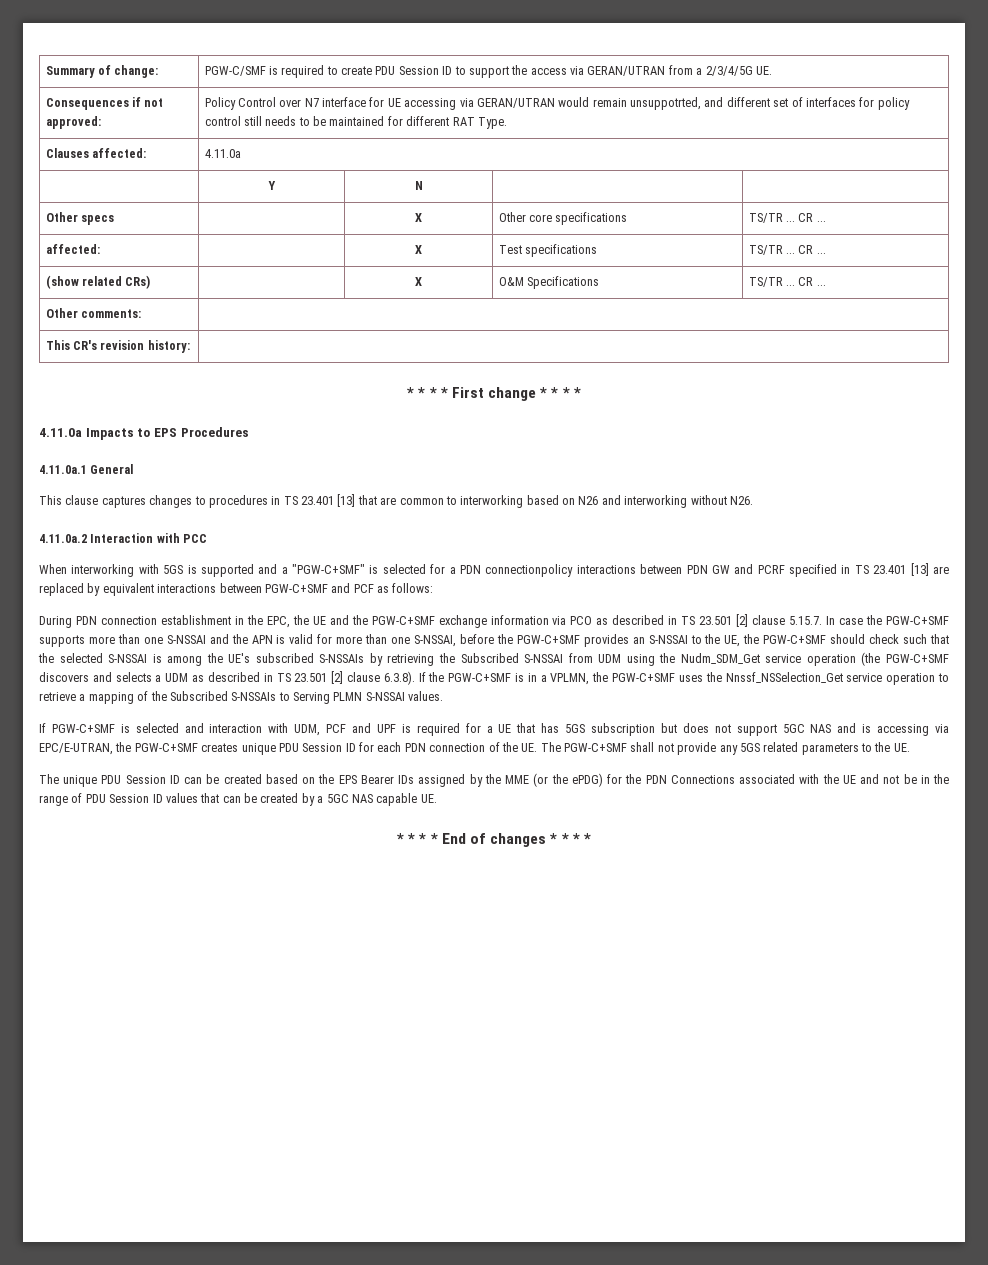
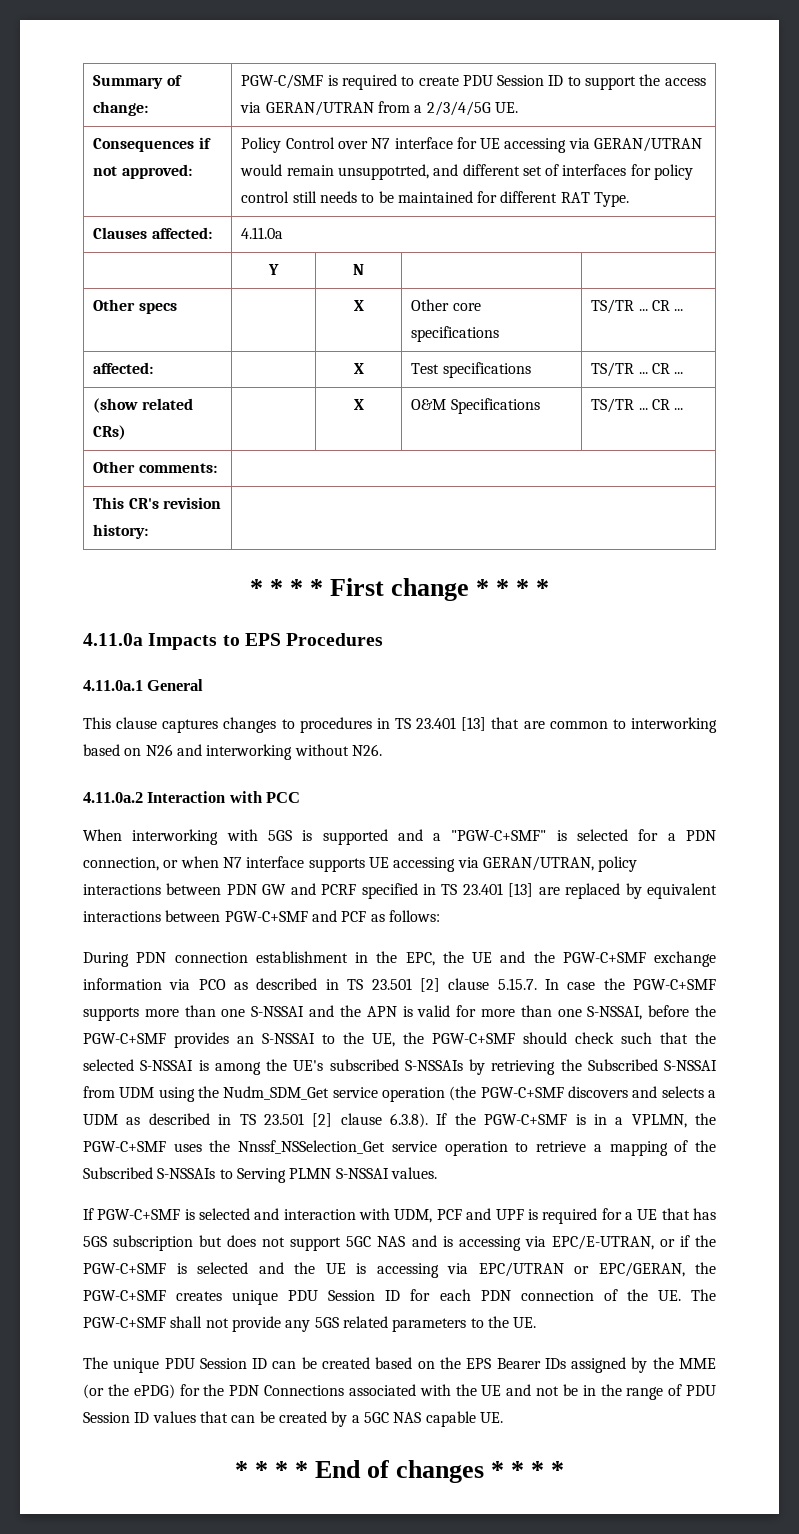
[485,564,574,577] connectionpolicy -> [83,856,638,872] connection, or when N7 interface supports UE accessing via GERAN/UTRAN, policy
(113, 749) none -> [659,1235,717,1247] [83,1262,685,1278] or if the PGW-C+SMF is selected and the UE is accessing via EPC/UTRAN or EPC/GERAN,

